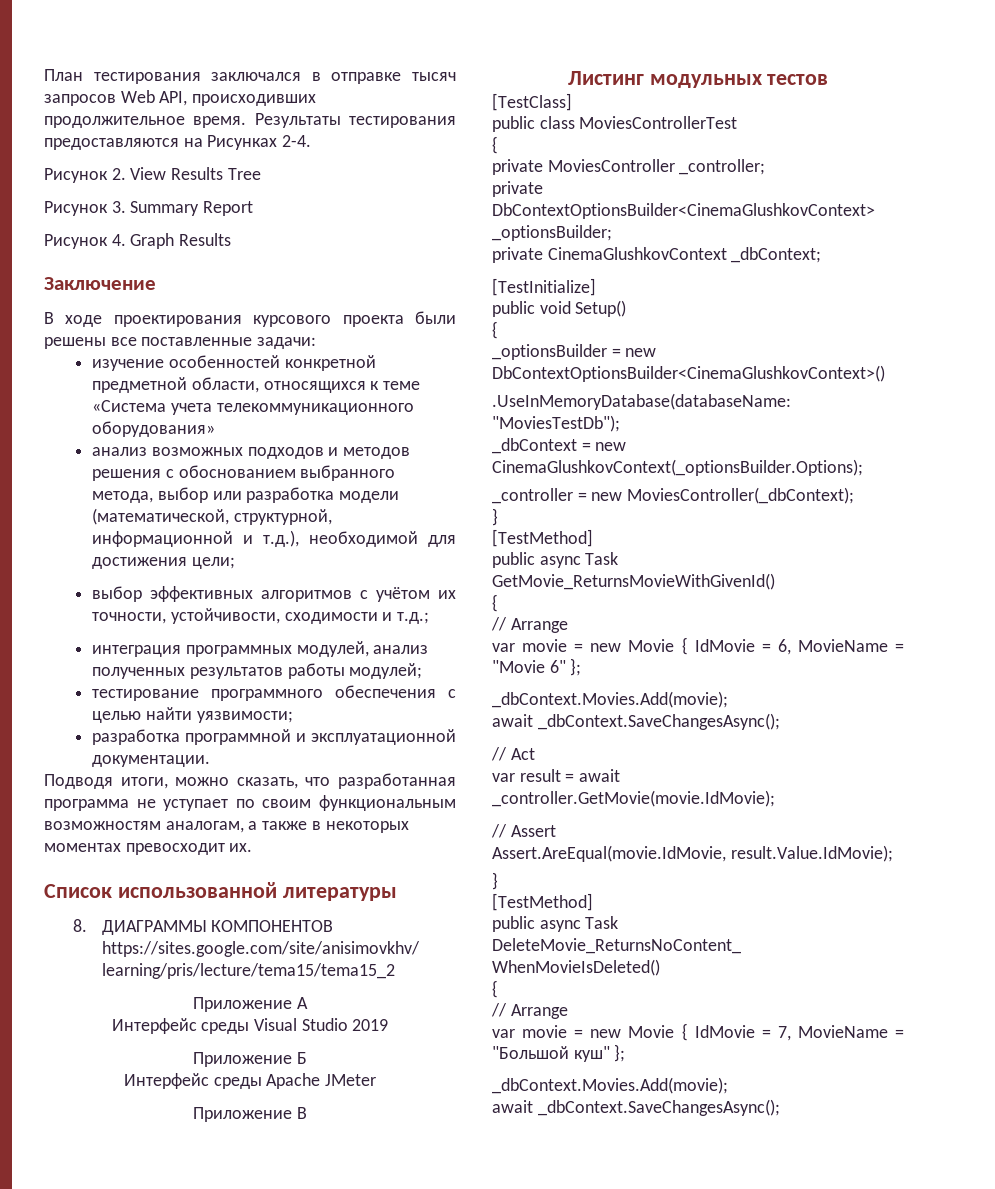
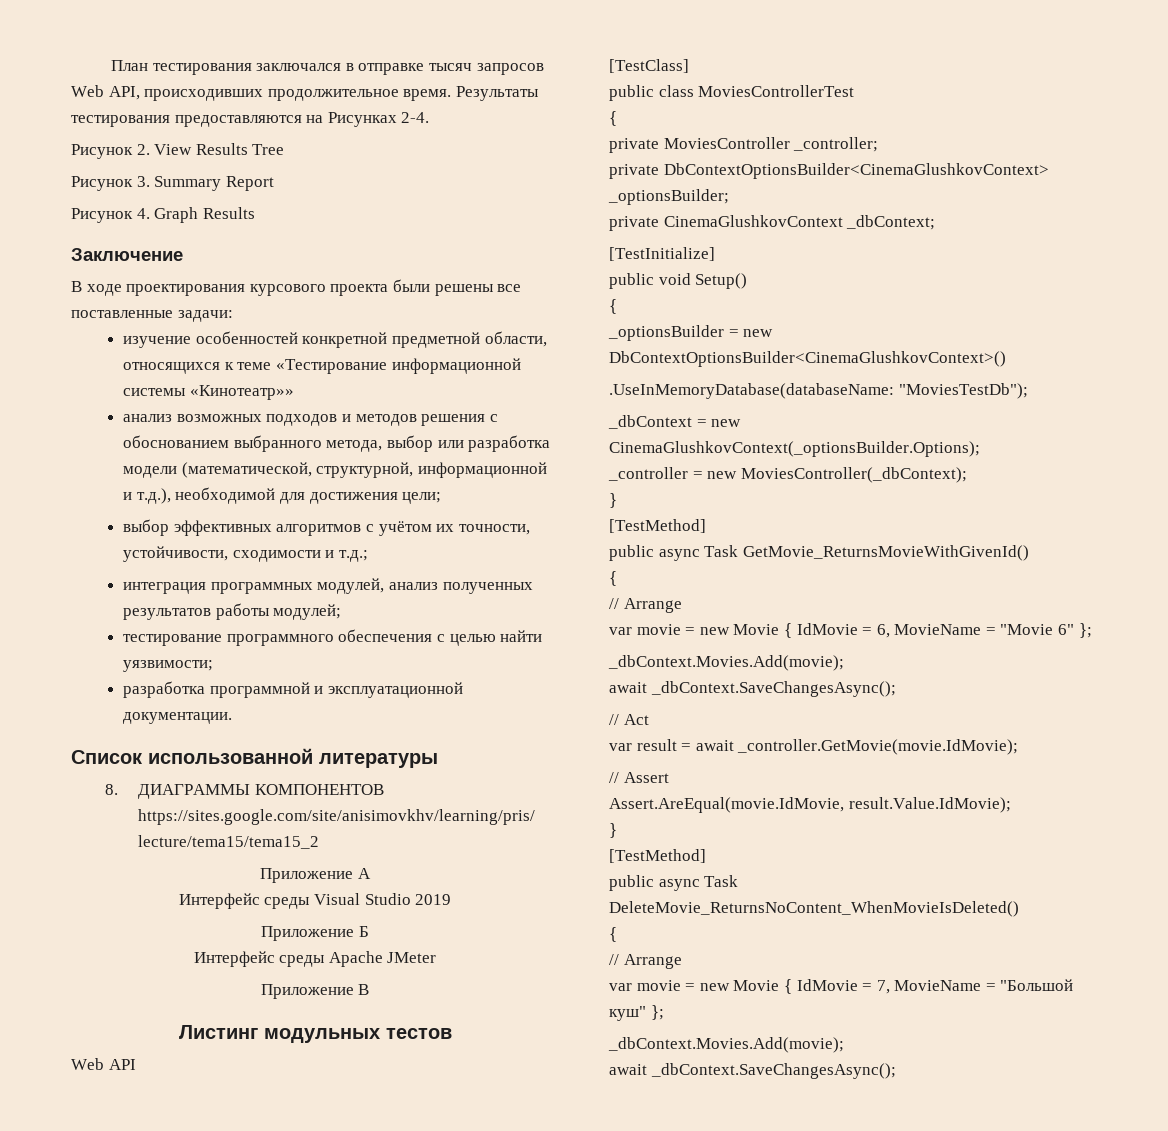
[92,400,414,415] [92,421,216,437] «Система учета телекоммуникационного оборудования» -> [276,358,521,374] [123,385,294,400] «Тестирование информационной системы «Кинотеатр»»
[44,773,456,789] [44,795,456,811] [44,821,409,833] [44,843,253,855] // Подводя итоги, можно сказать, что разработанная программа не уступает по своим функциональным возможностям аналогам, а также в некоторых моментах превосходит их. -> (233, 718) none
(829, 79) none -> [71,1058,136,1070] // Web API

